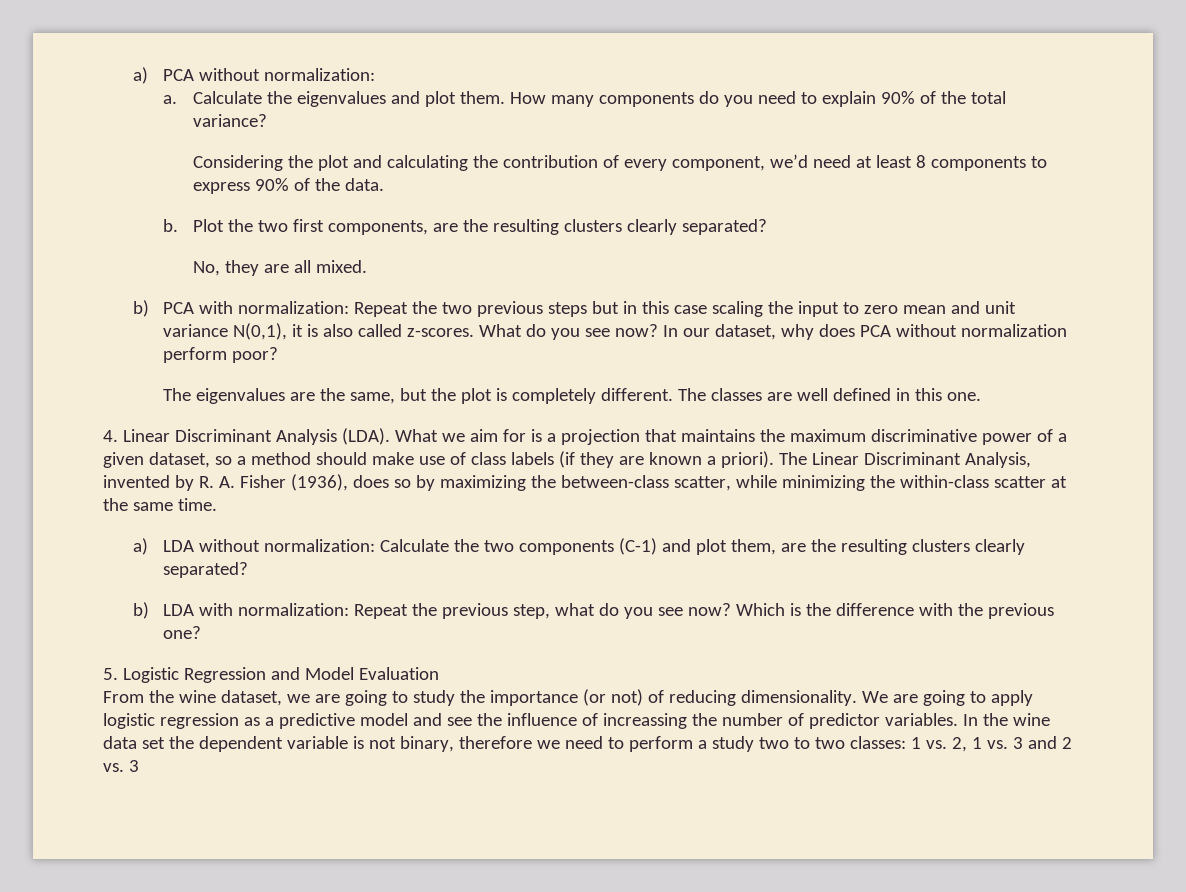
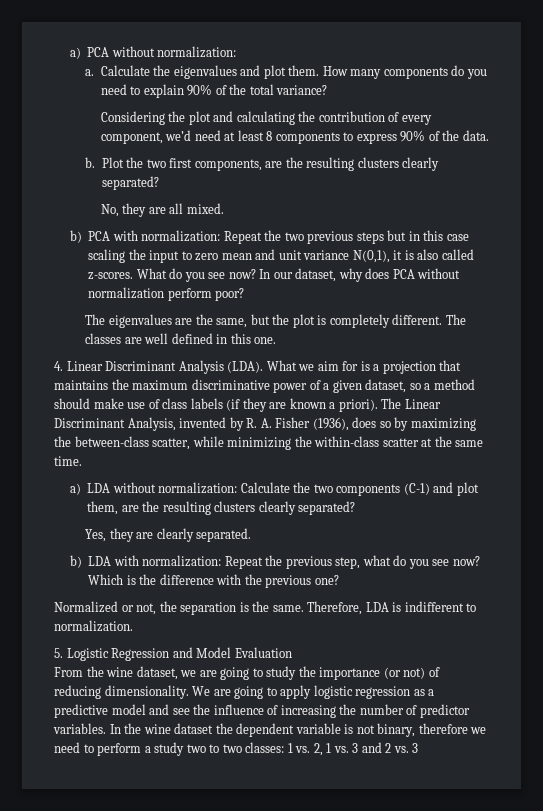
(249, 570) none -> [85,528,252,542] // Yes, they are clearly separated.
(202, 632) none -> [54,601,477,615] [54,620,133,632] // Normalized or not, the separation is the same. Therefore, LDA is indifferent to normalization.
[602,713,687,729] increassing -> [280,705,336,718] increasing
[103,736,165,749] data set -> [174,723,214,734] dataset

